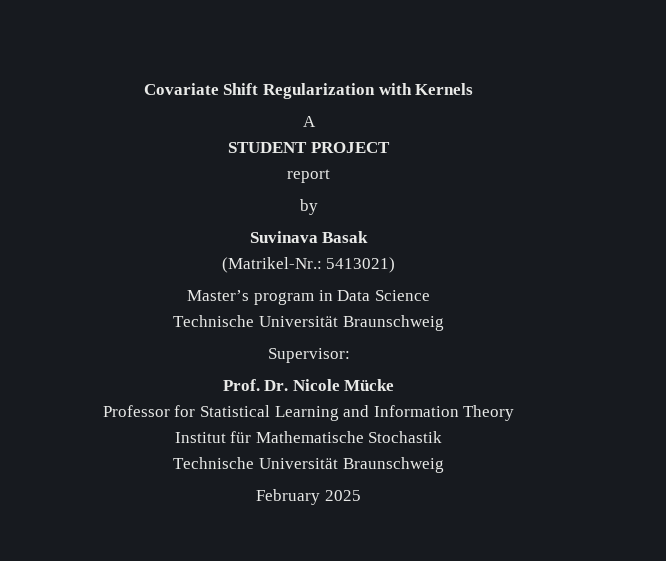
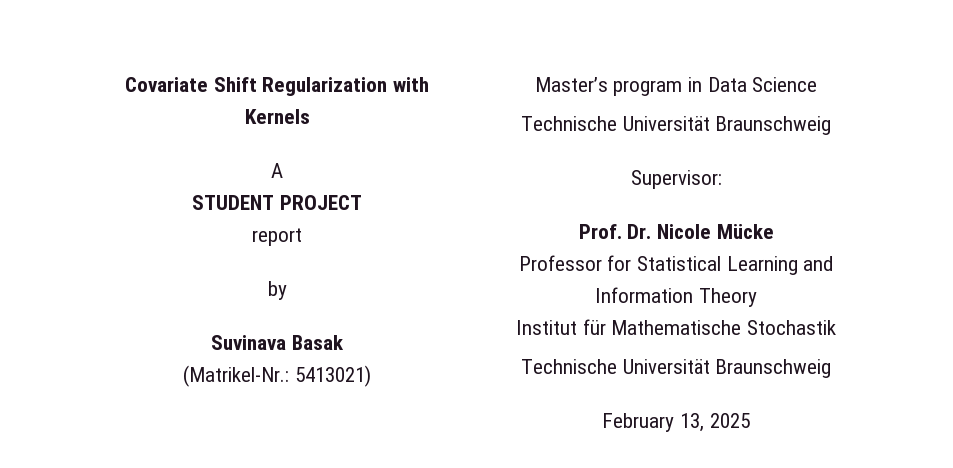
(321, 497) none -> [680,413,704,432] 13,

